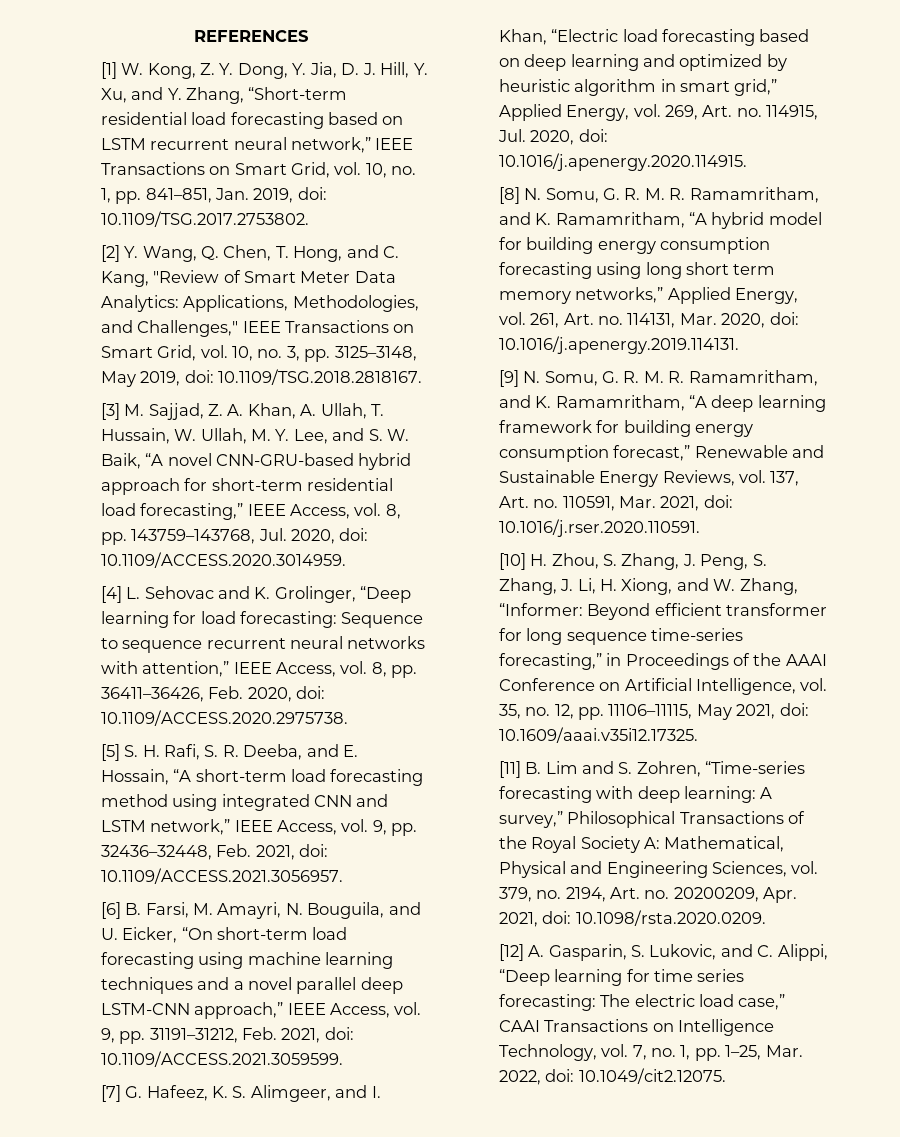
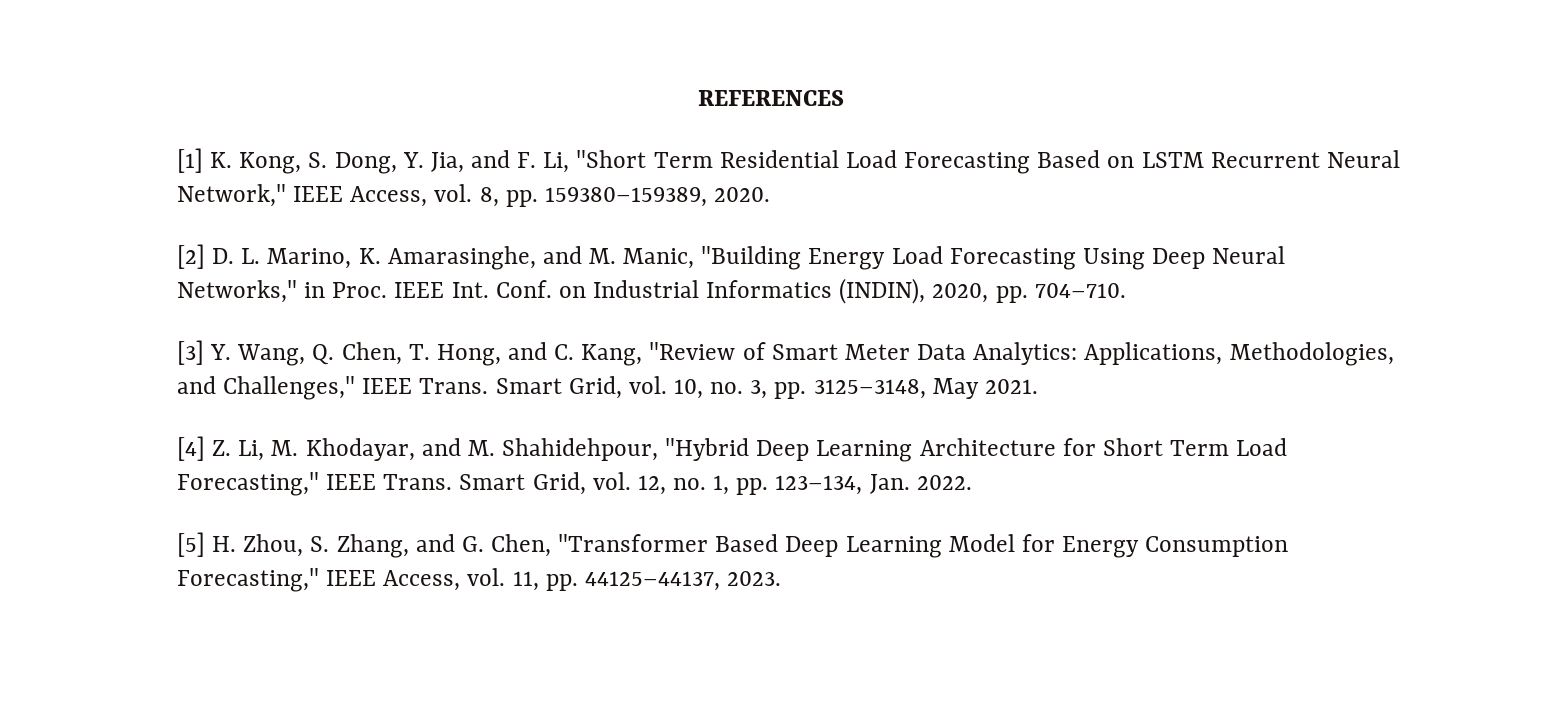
[121,62,428,79] [100,87,348,104] [100,112,404,129] [100,137,414,153] [100,162,417,178] [100,187,327,204] [100,211,309,227] [100,245,120,262] W. Kong, Z. Y. Dong, Y. Jia, D. J. Hill, Y. Xu, and Y. Zhang, “Short-term residential load forecasting based on LSTM recurrent neural network,” IEEE Transactions on Smart Grid, vol. 10, no. 1, pp. 841–851, Jan. 2019, doi: 10.1109/TSG.2017.2753802. // [2] -> [210,150,1400,174] [176,184,771,207] [176,244,1286,270] [176,278,1126,304] [176,340,204,365] K. Kong, S. Dong, Y. Jia, and F. Li, "Short Term Residential Load Forecasting Based on LSTM Recurrent Neural Network," IEEE Access, vol. 8, pp. 159380–159389, 2020. // [2] D. L. Marino, K. Amarasinghe, and M. Manic, "Building Energy Load Forecasting Using Deep Neural Networks," in Proc. IEEE Int. Conf. on Industrial Informatics (INDIN), 2020, pp. 704–710. // [3]
[285,320,415,333] Transactions on -> [419,378,489,394] Trans.
[140,369,423,386] [100,403,385,420] [100,428,410,444] [100,453,412,470] [100,478,394,495] [100,503,401,520] [100,528,369,545] [100,552,346,568] [100,586,412,603] [100,611,424,628] [100,636,426,653] [100,661,418,678] [100,686,326,702] [100,710,348,726] [100,744,359,761] [100,769,424,786] [100,794,389,811] [100,819,418,836] [100,844,329,860] [100,868,343,884] [100,902,421,919] [100,927,348,943] [100,952,394,969] [100,977,403,994] [100,1002,422,1019] [100,1027,354,1044] [100,1051,343,1067] [100,1085,381,1102] [498,29,810,46] [498,54,787,71] [498,79,778,96] [498,104,819,121] [497,129,608,145] [498,153,747,171] [498,187,819,204] [498,212,822,229] [498,237,771,254] [498,262,776,279] [498,287,799,304] [498,312,799,328] [498,336,739,354] [498,370,818,387] [498,395,826,412] [498,420,754,437] [498,445,825,462] [498,470,800,487] [498,495,733,511] [498,519,700,537] [498,553,767,570] [498,578,798,595] [498,603,828,620] [498,628,744,645] [498,653,827,670] [498,678,828,695] [498,703,809,720] [498,727,698,743] [498,761,806,778] [498,786,773,803] [498,811,806,828] [498,836,785,853] [498,861,819,878] [498,887,798,903] [498,910,766,927] [498,944,828,961] [498,969,745,986] [498,994,786,1011] [498,1019,775,1036] [498,1044,803,1061] [498,1068,726,1085] 2019, doi: 10.1109/TSG.2018.2818167. // [3] M. Sajjad, Z. A. Khan, A. Ullah, T. Hussain, W. Ullah, M. Y. Lee, and S. W. Baik, “A novel CNN-GRU-based hybrid approach for short-term residential load forecasting,” IEEE Access, vol. 8, pp. 143759–143768, Jul. 2020, doi: 10.1109/ACCESS.2020.3014959. // [4] L. Sehovac and K. Grolinger, “Deep learning for load forecasting: Sequence to sequence recurrent neural networks with attention,” IEEE Access, vol. 8, pp. 36411–36426, Feb. 2020, doi: 10.1109/ACCESS.2020.2975738. // [5] S. H. Rafi, S. R. Deeba, and E. Hossain, “A short-term load forecasting method using integrated CNN and LSTM network,” IEEE Access, vol. 9, pp. 32436–32448, Feb. 2021, doi: 10.1109/ACCESS.2021.3056957. // [6] B. Farsi, M. Amayri, N. Bouguila, and U. Eicker, “On short-term load forecasting using machine learning techniques and a novel parallel deep LSTM-CNN approach,” IEEE Access, vol. 9, pp. 31191–31212, Feb. 2021, doi: 10.1109/ACCESS.2021.3059599. // [7] G. Hafeez, K. S. Alimgeer, and I. Khan, “Electric load forecasting based on deep learning and optimized by heuristic algorithm in smart grid,” Applied Energy, vol. 269, Art. no. 114915, Jul. 2020, doi: 10.1016/j.apenergy.2020.114915. // [8] N. Somu, G. R. M. R. Ramamritham, and K. Ramamritham, “A hybrid model for building energy consumption forecasting using long short term memory networks,” Applied Energy, vol. 261, Art. no. 114131, Mar. 2020, doi: 10.1016/j.apenergy.2019.114131. // [9] N. Somu, G. R. M. R. Ramamritham, and K. Ramamritham, “A deep learning framework for building energy consumption forecast,” Renewable and Sustainable Energy Reviews, vol. 137, Art. no. 110591, Mar. 2021, doi: 10.1016/j.rser.2020.110591. // [10] H. Zhou, S. Zhang, J. Peng, S. Zhang, J. Li, H. Xiong, and W. Zhang, “Informer: Beyond efficient transformer for long sequence time-series forecasting,” in Proceedings of the AAAI Conference on Artificial Intelligence, vol. 35, no. 12, pp. 11106–11115, May 2021, doi: 10.1609/aaai.v35i12.17325. // [11] B. Lim and S. Zohren, “Time-series forecasting with deep learning: A survey,” Philosophical Transactions of the Royal Society A: Mathematical, Physical and Engineering Sciences, vol. 379, no. 2194, Art. no. 20200209, Apr. 2021, doi: 10.1098/rsta.2020.0209. // [12] A. Gasparin, S. Lukovic, and C. Alippi, “Deep learning for time series forecasting: The electric load case,” CAAI Transactions on Intelligence Technology, vol. 7, no. 1, pp. 1–25, Mar. 2022, doi: 10.1049/cit2.12075. -> [984,379,1038,394] [176,436,1288,462] [176,472,972,496] [176,532,1289,558] [176,568,782,592] 2021. // [4] Z. Li, M. Khodayar, and M. Shahidehpour, "Hybrid Deep Learning Architecture for Short Term Load Forecasting," IEEE Trans. Smart Grid, vol. 12, no. 1, pp. 123–134, Jan. 2022. // [5] H. Zhou, S. Zhang, and G. Chen, "Transformer Based Deep Learning Model for Energy Consumption Forecasting," IEEE Access, vol. 11, pp. 44125–44137, 2023.

